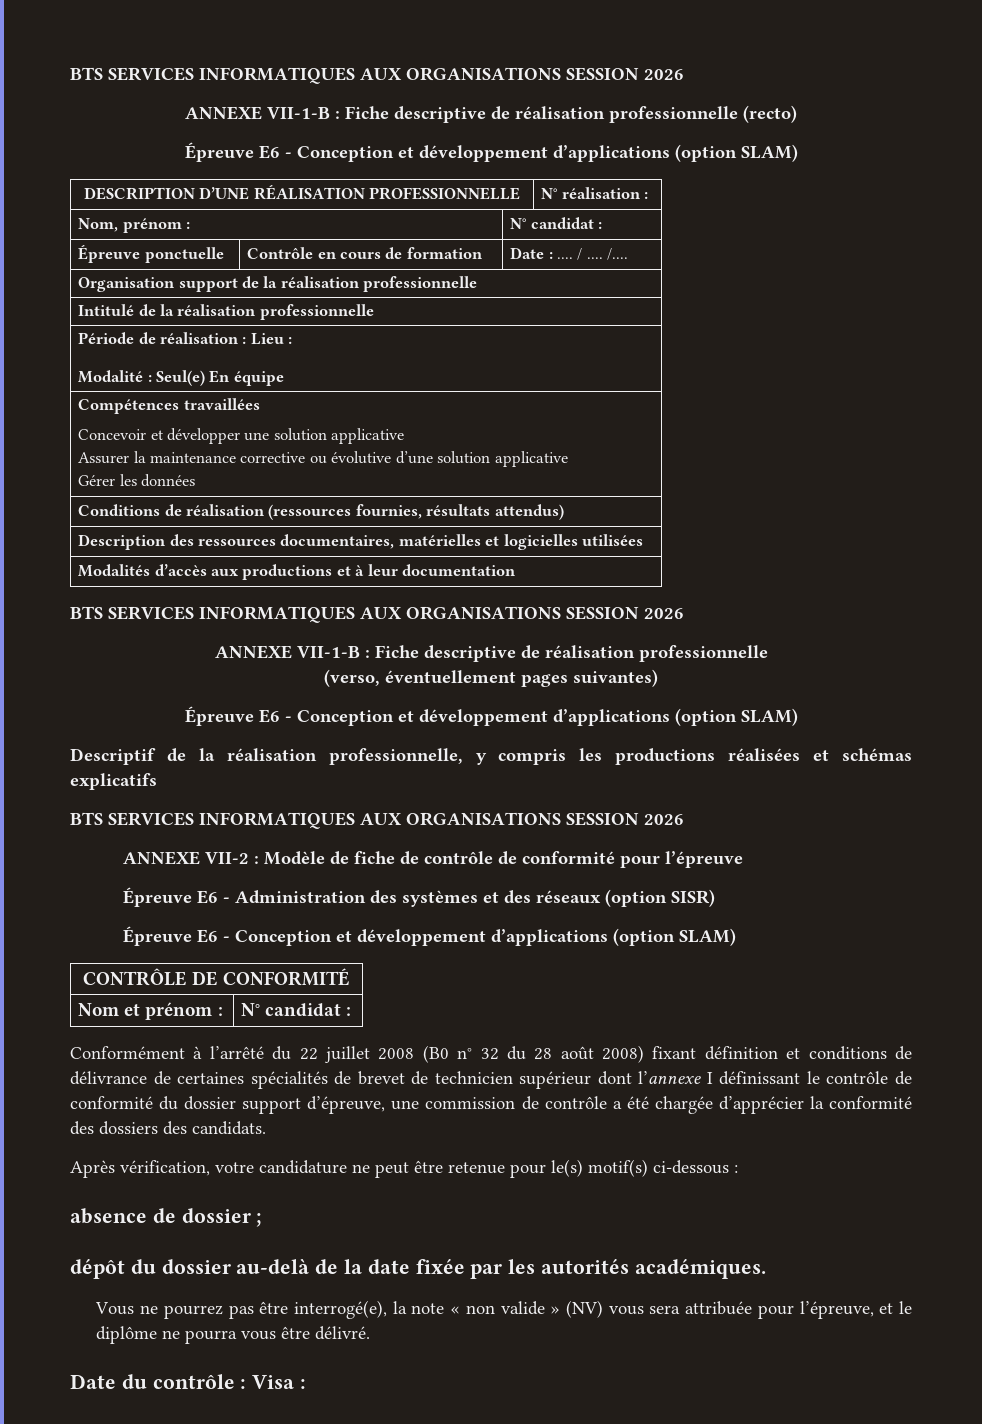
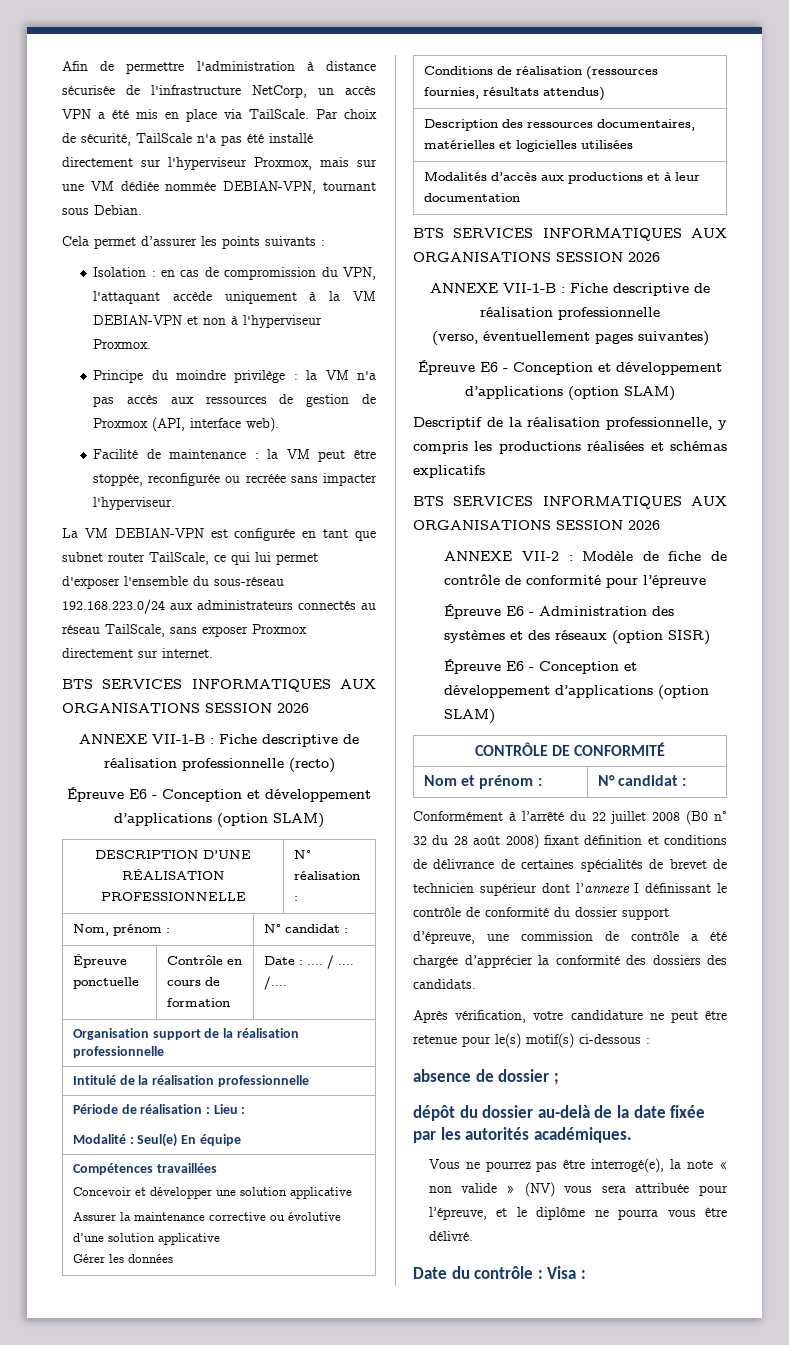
(70, 73) none -> [62,61,376,74] [62,85,376,98] [62,109,377,122] [62,133,313,146] [62,157,377,170] [62,181,376,194] [62,205,142,215] [62,236,325,249] [93,267,376,280] [93,291,376,304] [93,315,323,328] [93,339,152,349] [93,370,376,383] [93,394,377,407] [93,417,280,432] [93,449,376,462] [93,473,377,486] [93,497,176,510] [62,528,376,541] [62,552,318,565] [62,576,284,589] [62,599,376,614] [62,624,307,637] [62,648,213,658] Afin de permettre l'administration à distance sécurisée de l'infrastructure NetCorp, un accès VPN a été mis en place via TailScale. Par choix de sécurité, TailScale n'a pas été installé directement sur l'hyperviseur Proxmox, mais sur une VM dédiée nommée DEBIAN-VPN, tournant sous Debian. // Cela permet d’assurer les points suivants : // Isolation : en cas de compromission du VPN, l'attaquant accède uniquement à la VM DEBIAN-VPN et non à l'hyperviseur Proxmox. // Principe du moindre privilège : la VM n'a pas accès aux ressources de gestion de Proxmox (API, interface web). // Facilité de maintenance : la VM peut être stoppée, reconfigurée ou recréée sans impacter l'hyperviseur. // La VM DEBIAN-VPN est configurée en tant que subnet router TailScale, ce qui lui permet d'exposer l'ensemble du sous-réseau 192.168.223.0/24 aux administrateurs connectés au réseau TailScale, sans exposer Proxmox directement sur internet. //

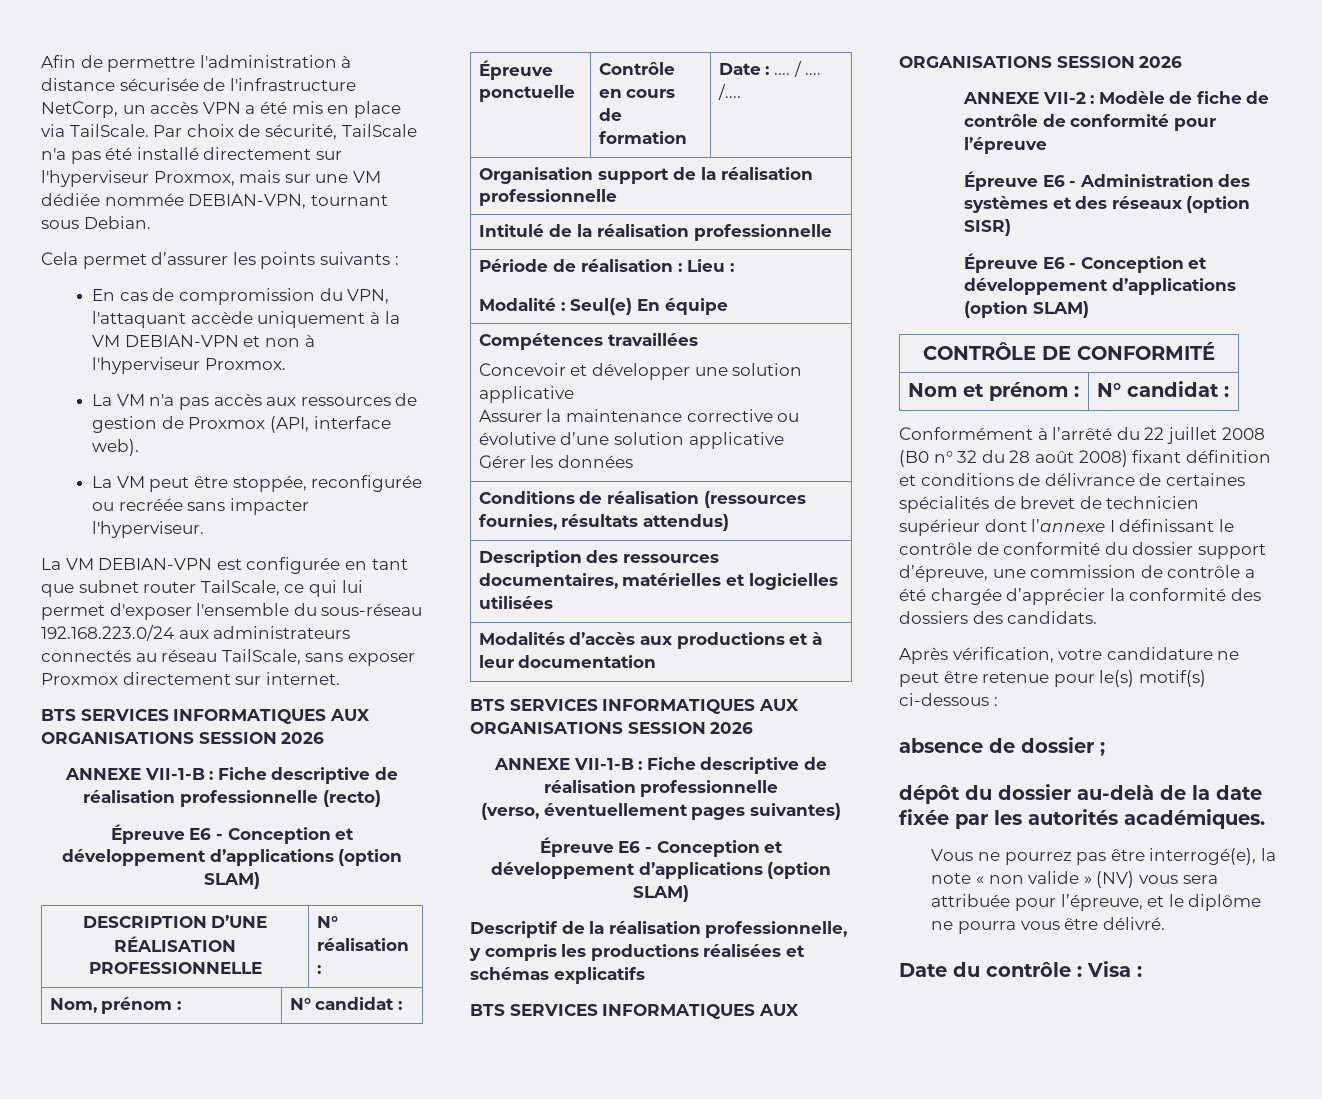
[93,267,175,277] Isolation : en -> [92,289,116,301] En
[93,370,318,383] Principe du moindre privilège : la -> [92,394,113,406] La
[93,449,279,459] Facilité de maintenance : la -> [92,476,113,488] La

